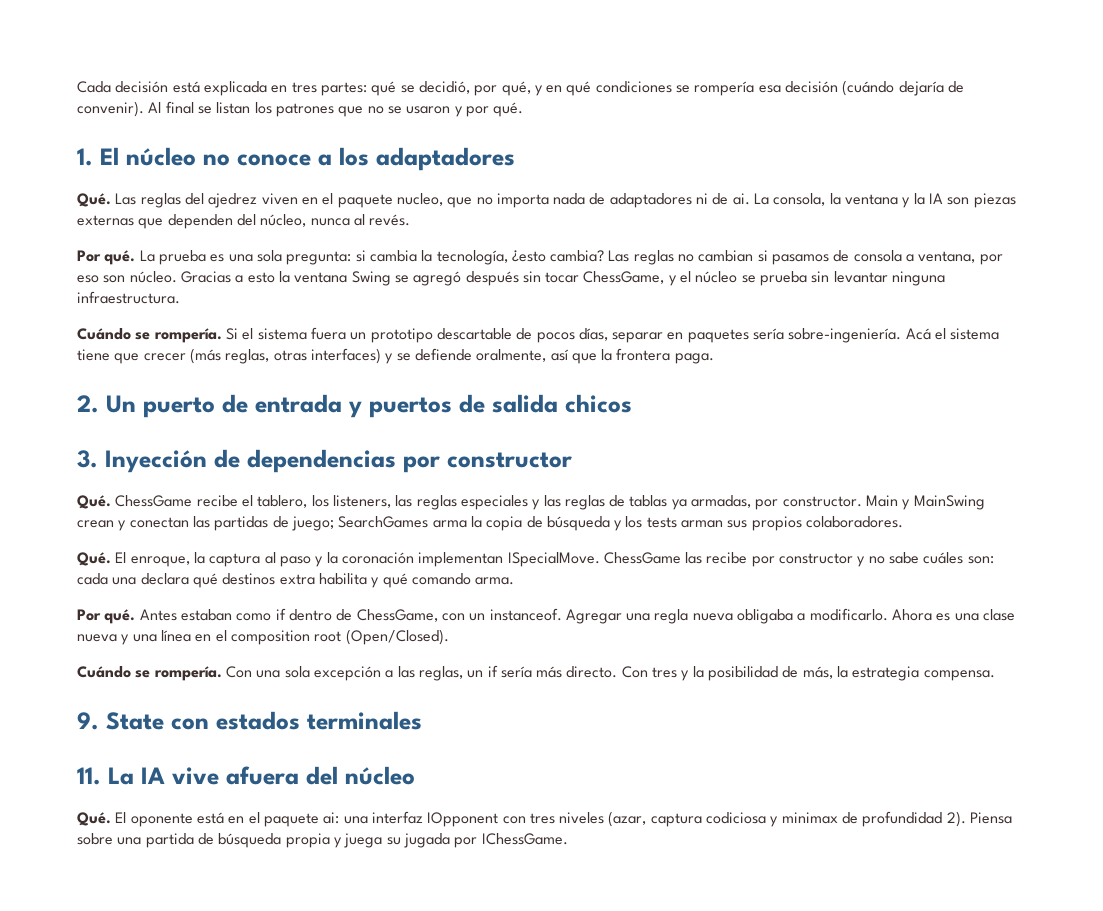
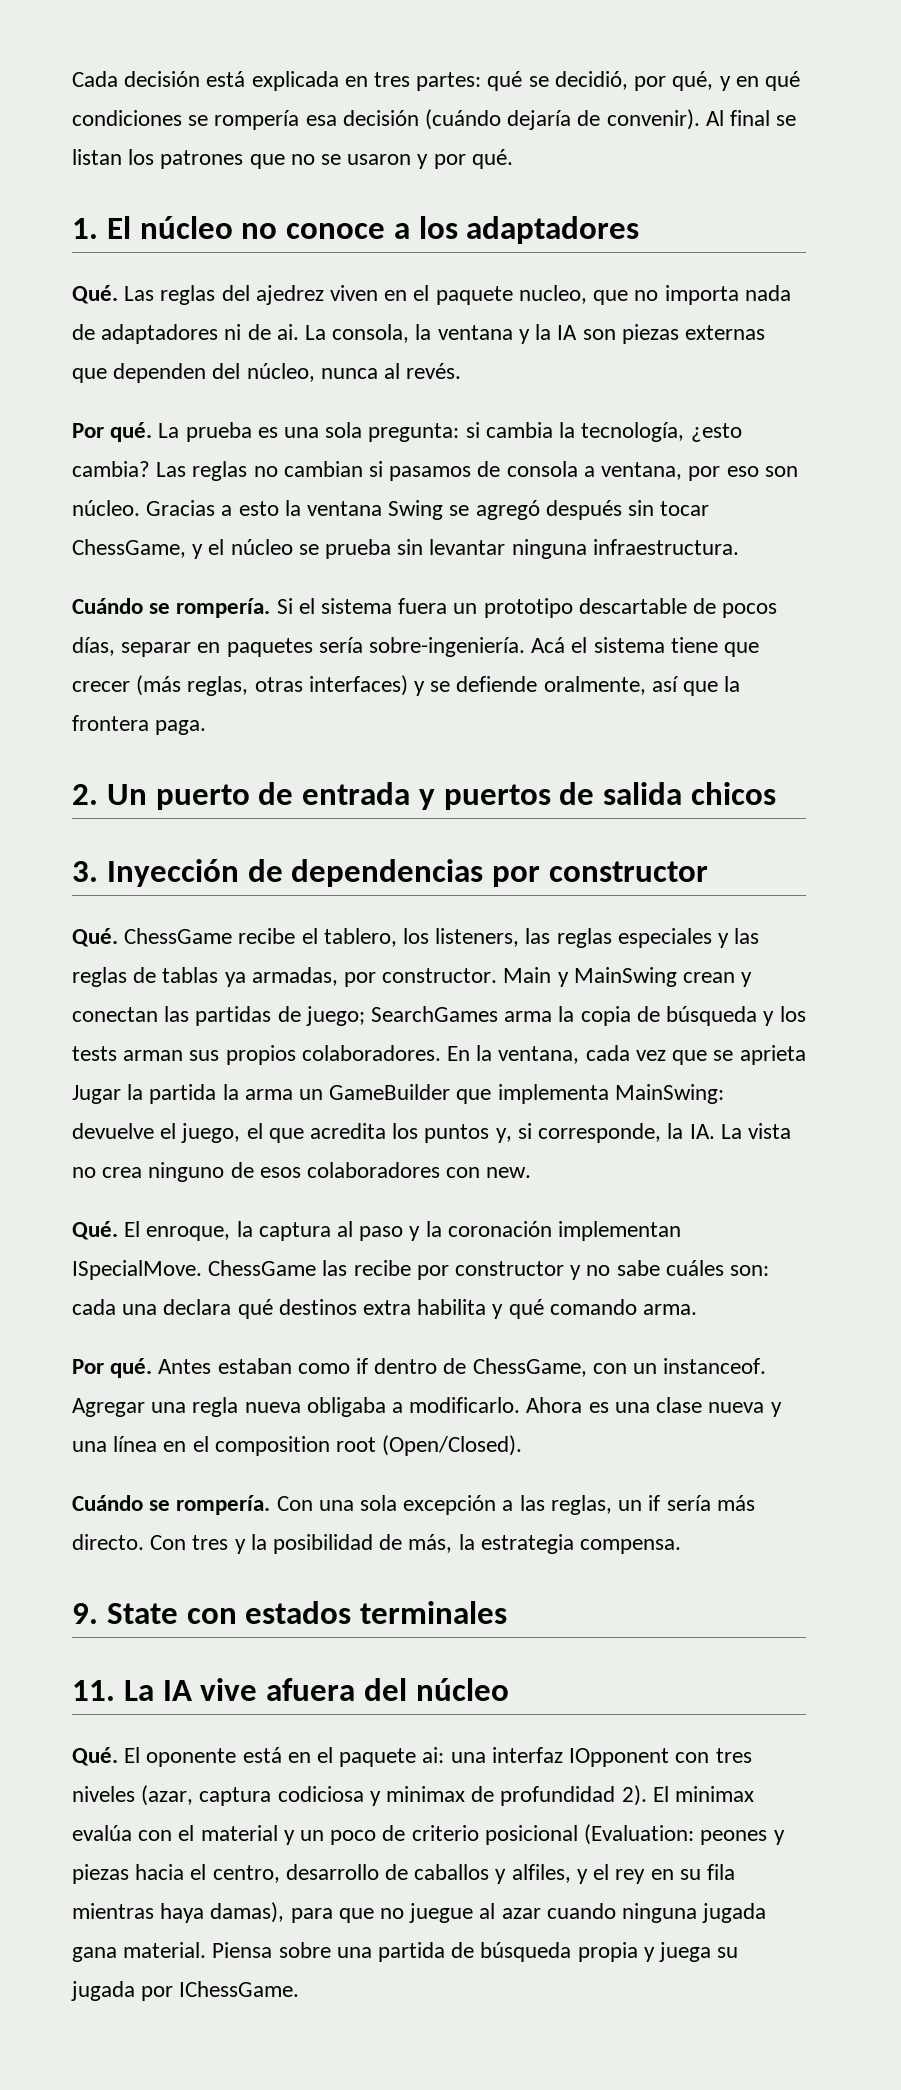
(904, 522) none -> [447,1045,806,1065] [72,1084,724,1104] [72,1123,791,1143] [72,1162,532,1182] En la ventana, cada vez que se aprieta Jugar la partida la arma un GameBuilder que implementa MainSwing: devuelve el juego, el que acredita los puntos y, si corresponde, la IA. La vista no crea ninguno de esos colaboradores con new.
(966, 819) none -> [652,1786,755,1802] [72,1824,785,1845] [72,1864,735,1884] [72,1902,767,1923] [72,1942,207,1962] El minimax evalúa con el material y un poco de criterio posicional (Evaluation: peones y piezas hacia el centro, desarrollo de caballos y alfiles, y el rey en su fila mientras haya damas), para que no juegue al azar cuando ninguna jugada gana material.

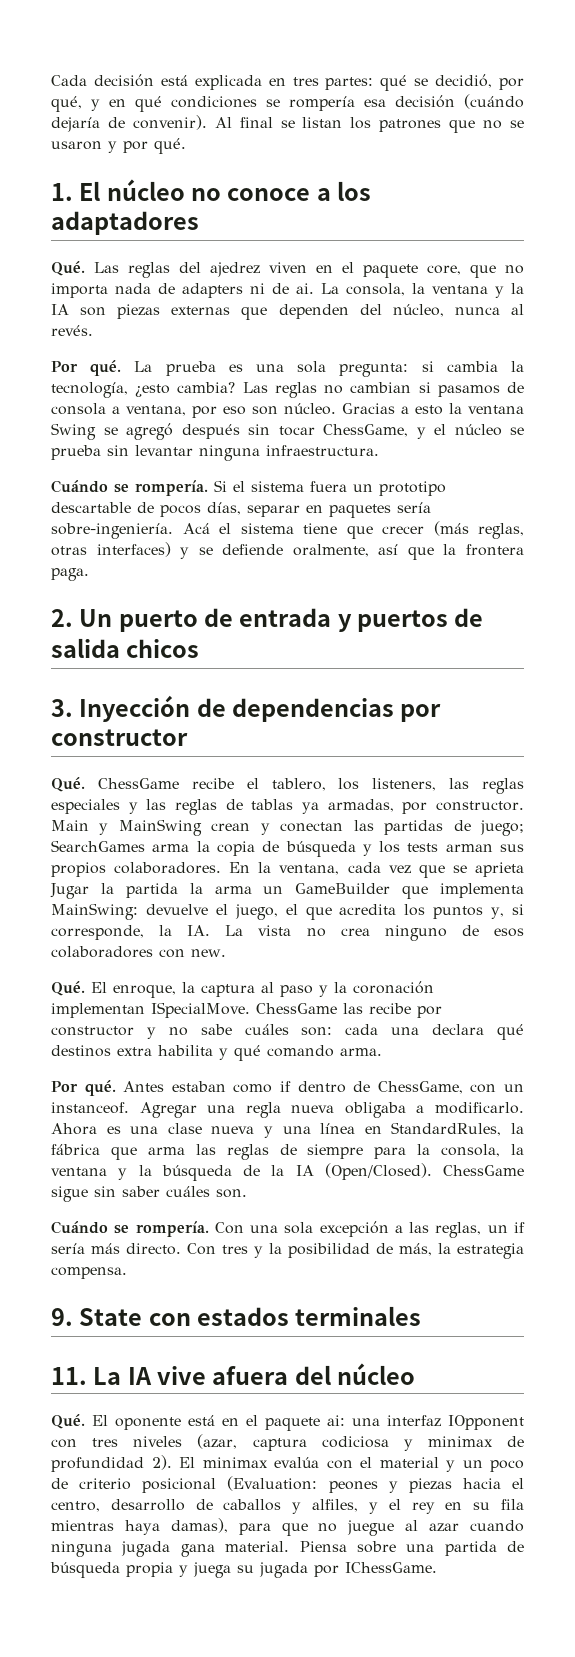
[518,285,587,304] nucleo, -> [427,265,461,275] core,
[101,324,219,344] adaptadores -> [182,283,243,298] adapters
[192,1435,523,1456] el composition root (Open/Closed). -> [391,1122,524,1136] [51,1144,524,1160] [51,1163,524,1181] [51,1186,247,1202] StandardRules, la fábrica que arma las reglas de siempre para la consola, la ventana y la búsqueda de la IA (Open/Closed). ChessGame sigue sin saber cuáles son.

